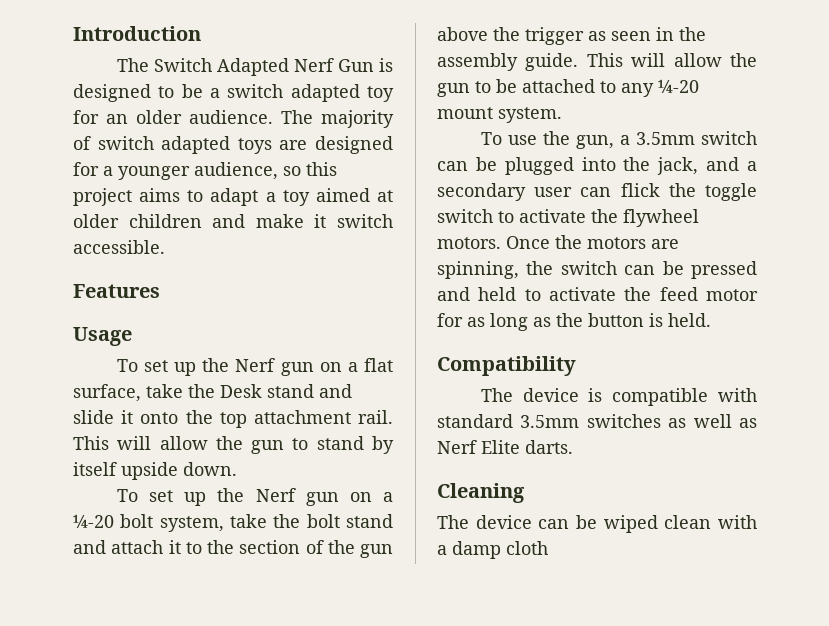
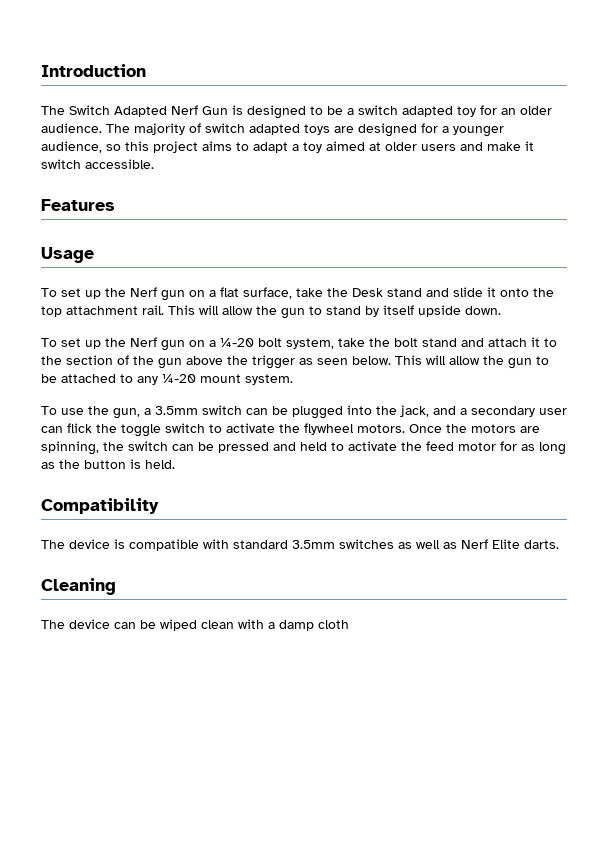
[128,214,202,228] children -> [421,144,456,151] users
[656,27,706,41] [437,53,579,71] in the assembly guide. -> [352,356,391,365] below.

